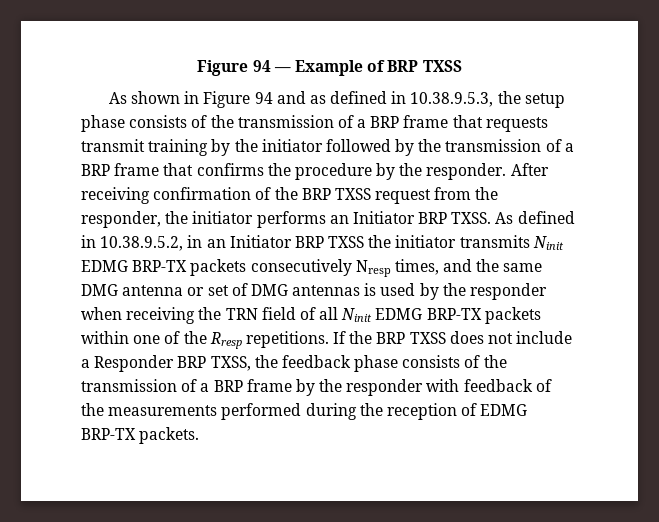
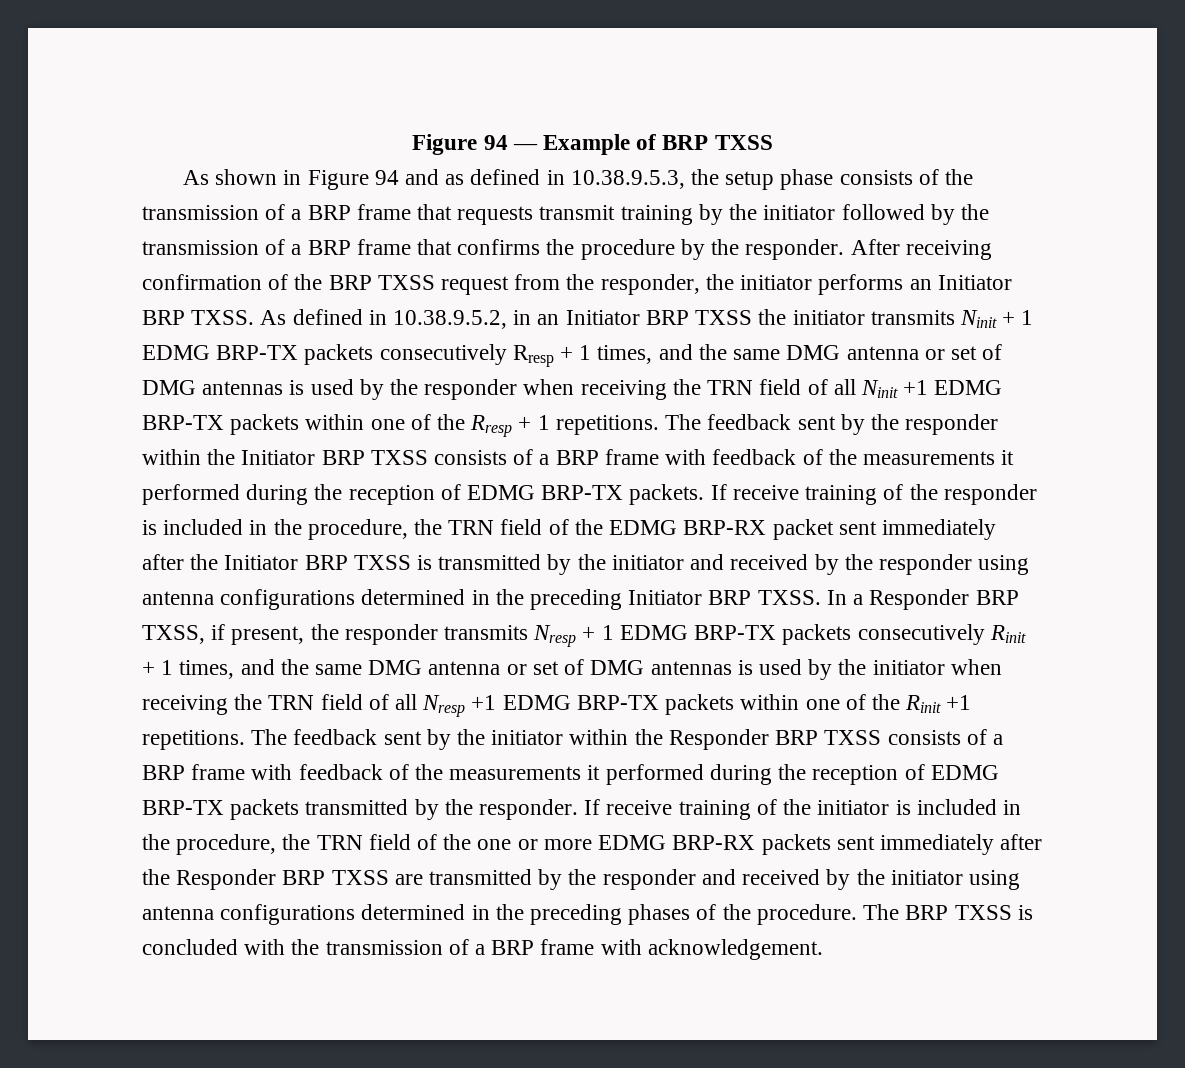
[81,259,391,277] EDMG BRP-TX packets consecutively Nresp -> [1002,310,1034,325] [142,344,592,367] + 1 EDMG BRP-TX packets consecutively Rresp + 1
(373, 315) none -> [903,380,929,395] +1
[245,331,573,348] [81,355,507,372] [81,379,552,396] [81,403,218,416] repetitions. If the BRP TXSS does not include a Responder BRP TXSS, the feedback phase consists of the transmission of a BRP frame by the responder with feedback of the measurements -> [518,414,999,435] [142,449,1015,465] + 1 repetitions. The feedback sent by the responder within the Initiator BRP TXSS consists of a BRP frame with feedback of the measurements it
(200, 435) none -> [710,484,1037,505] [142,519,996,540] [142,554,1030,575] [142,589,1019,610] [142,624,1026,647] [142,659,1002,680] [142,694,972,717] [142,729,1003,750] [142,764,999,785] [142,799,1021,820] [142,834,1043,855] [142,869,1020,890] [142,904,1033,925] [142,939,823,960] If receive training of the responder is included in the procedure, the TRN field of the EDMG BRP-RX packet sent immediately after the Initiator BRP TXSS is transmitted by the initiator and received by the responder using antenna configurations determined in the preceding Initiator BRP TXSS. In a Responder BRP TXSS, if present, the responder transmits Nresp + 1 EDMG BRP-TX packets consecutively Rinit + 1 times, and the same DMG antenna or set of DMG antennas is used by the initiator when receiving the TRN field of all Nresp +1 EDMG BRP-TX packets within one of the Rinit +1 repetitions. The feedback sent by the initiator within the Responder BRP TXSS consists of a BRP frame with feedback of the measurements it performed during the reception of EDMG BRP-TX packets transmitted by the responder. If receive training of the initiator is included in the procedure, the TRN field of the one or more EDMG BRP-RX packets sent immediately after the Responder BRP TXSS are transmitted by the responder and received by the initiator using antenna configurations determined in the preceding phases of the procedure. The BRP TXSS is concluded with the transmission of a BRP frame with acknowledgement.

